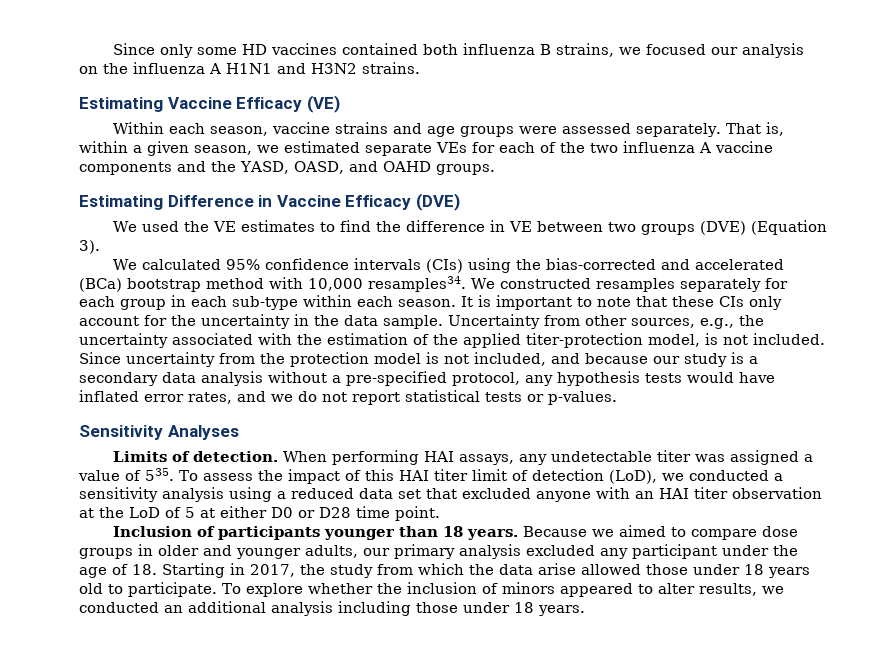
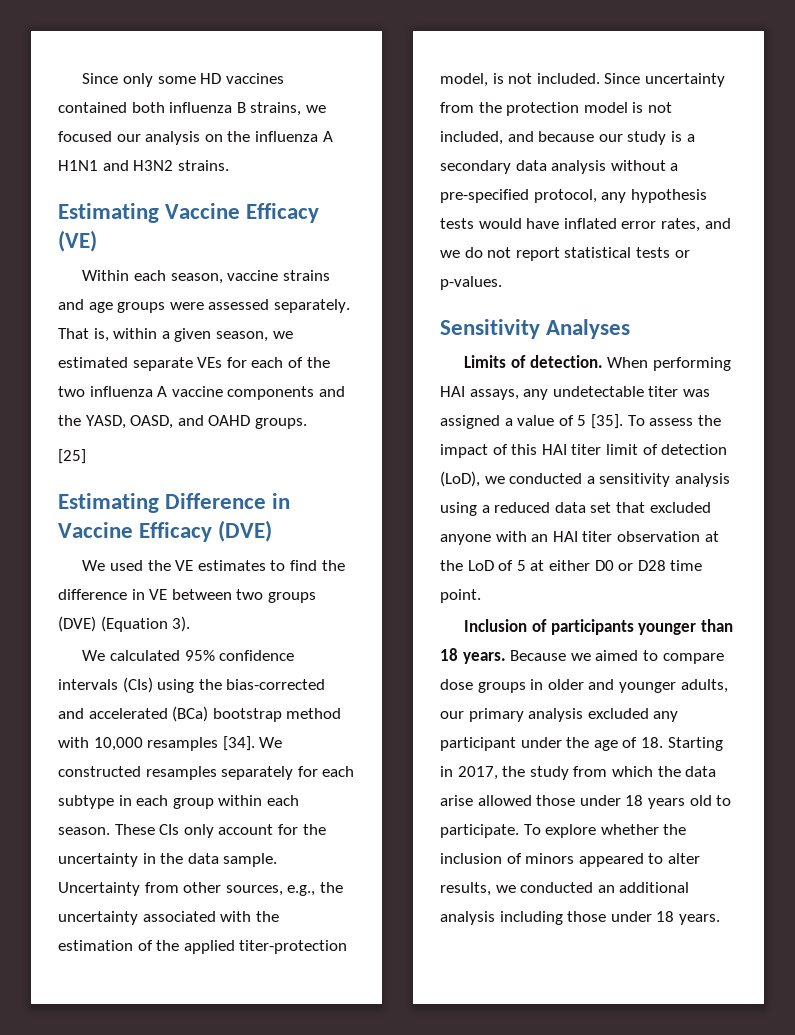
(495, 169) none -> [58,449,86,464] // [25]
[368,276,466,292] resamples34. -> [147,736,255,751] resamples [34].
[120,299,166,310] group -> [58,795,114,809] subtype
[232,296,298,310] sub-type -> [172,798,214,809] group
[461,295,714,310] It is important to note that these -> [114,824,155,835] These
[145,468,174,481] 535. -> [577,414,623,429] 5 [35].

